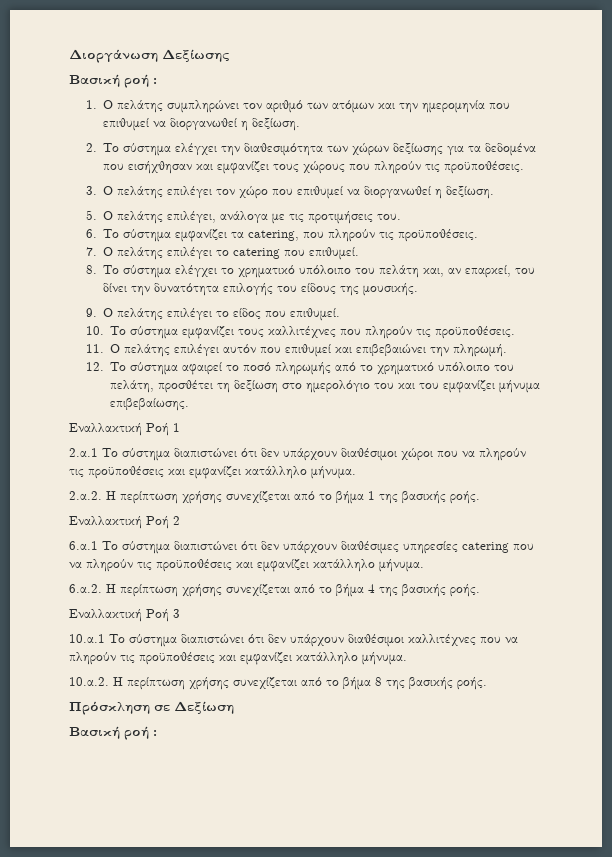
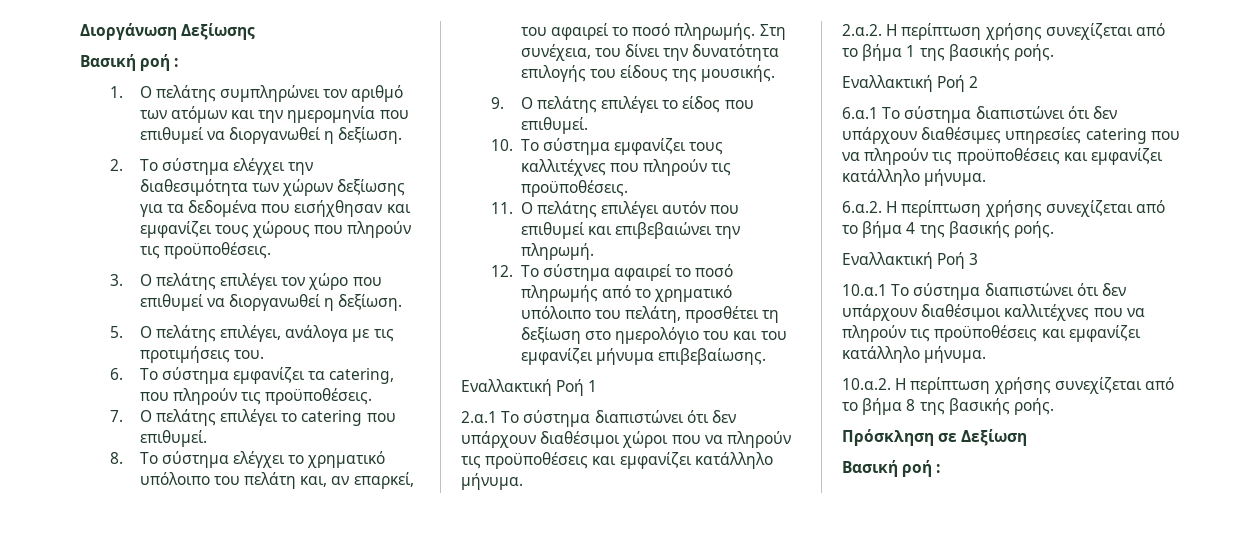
(536, 270) none -> [550,23,786,40] [520,44,621,61] αφαιρεί το ποσό πληρωμής. Στη συνέχεια, του

